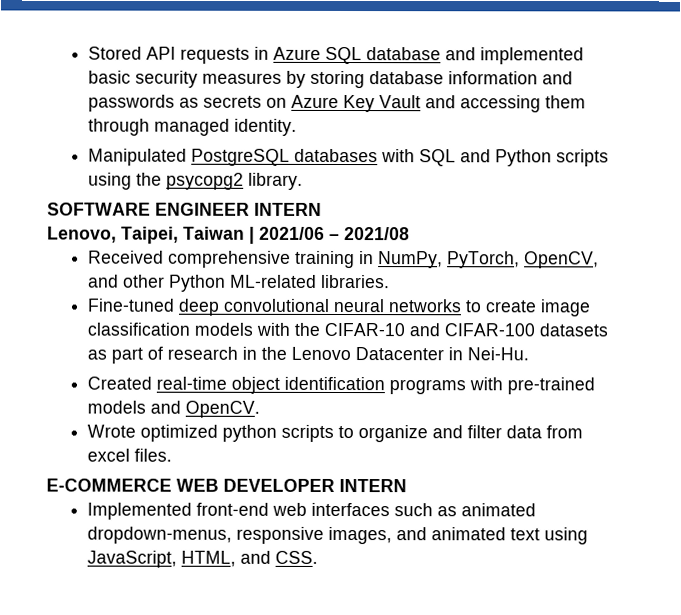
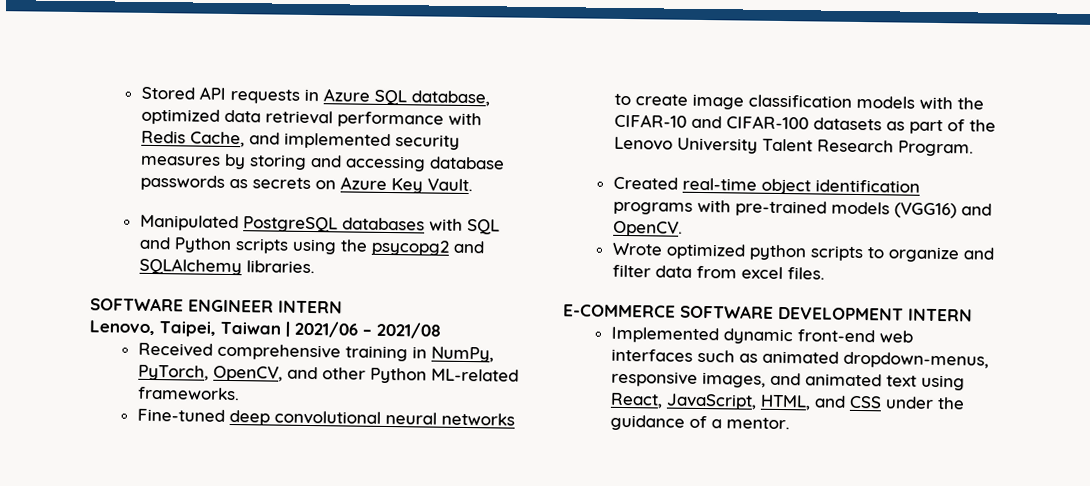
[366,47,442,61] database -> [410,90,490,107] [140,108,482,128] [140,130,245,148] database, optimized data retrieval performance with Redis Cache,
[88,70,132,84] basic -> (391, 141) none
[369,71,574,85] database information and -> [309,155,505,172] and accessing database
[379,95,587,113] [88,118,298,136] Vault and accessing them through managed identity. -> [426,178,473,192] Vault.
[248,172,304,190] library. -> [452,240,485,254] [138,257,315,276] and SQLAlchemy libraries.
[321,274,391,289] libraries. -> [136,386,240,401] frameworks.
[167,346,530,361] research in the Lenovo Datacenter in Nei-Hu. -> [968,119,996,132] [613,136,974,157] the Lenovo University Talent Research Program.
(147, 407) none -> [893,202,957,219] (VGG16)
[176,478,335,492] WEB DEVELOPER -> [680,304,904,321] SOFTWARE DEVELOPMENT
(193, 511) none -> [722,328,793,345] dynamic
(589, 536) none -> [609,392,663,409] React,
[275,550,319,564] CSS. -> [848,395,965,410] [609,414,790,431] CSS under the guidance of a mentor.

